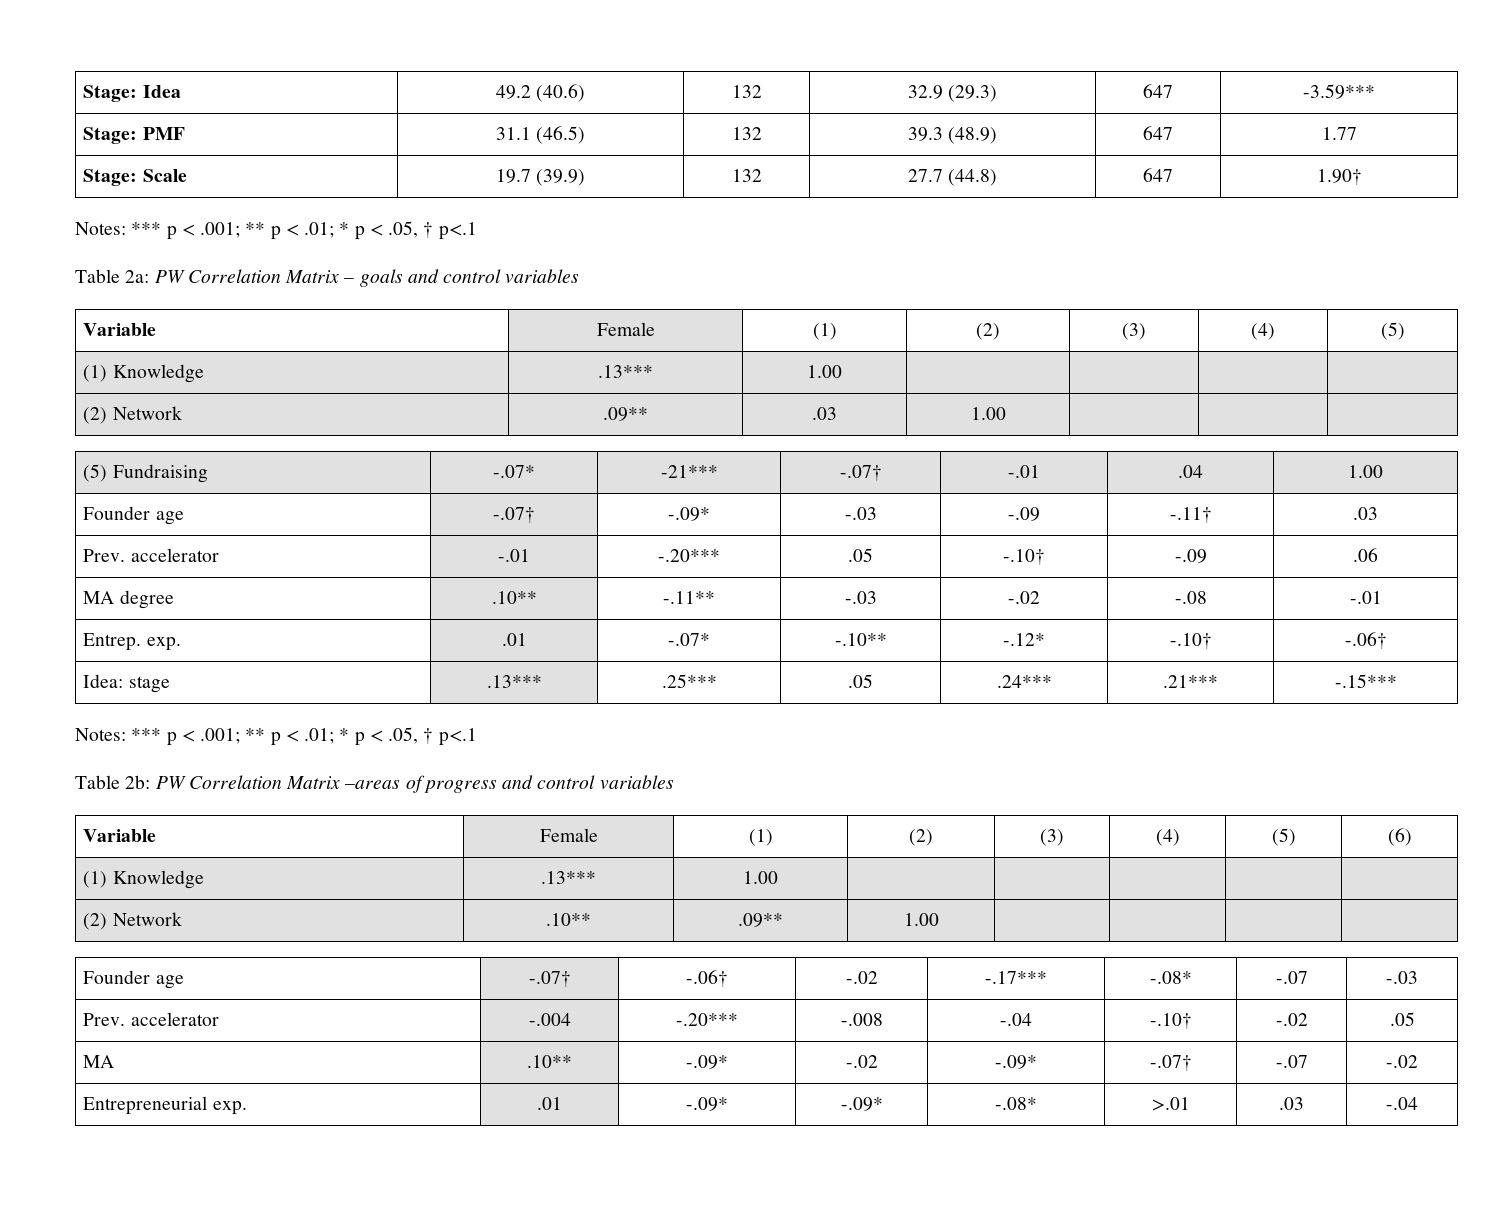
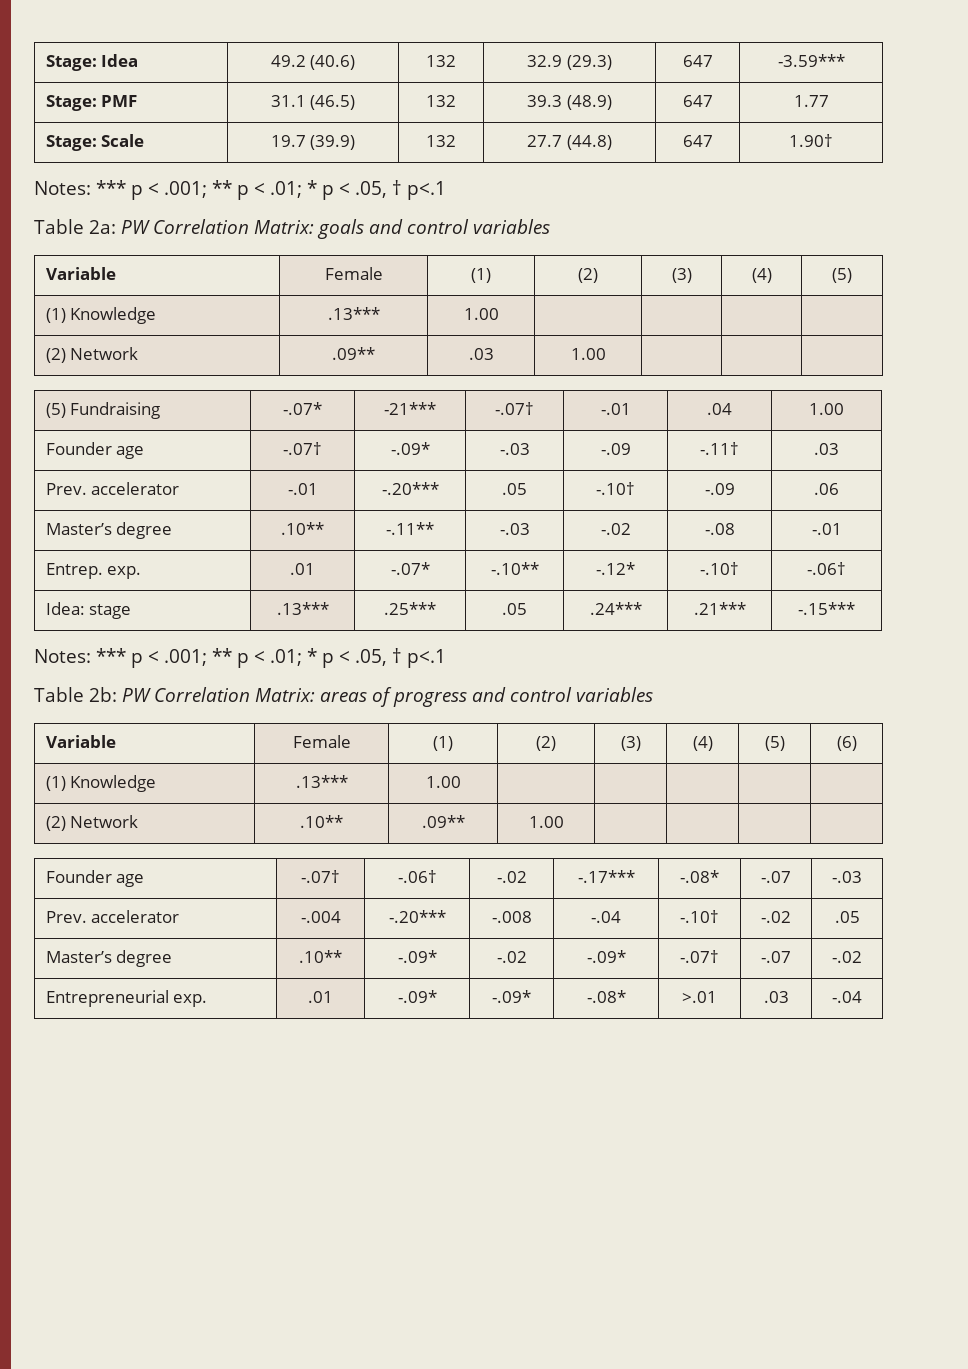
[285,270,355,283] Matrix – -> [253,220,314,234] Matrix:
[83,591,115,604] MA -> [45,523,112,535] Master’s
[286,776,401,789] Matrix –areas -> [254,688,367,702] Matrix: areas
[83,1055,115,1068] MA -> [45,950,173,967] Master’s degree

